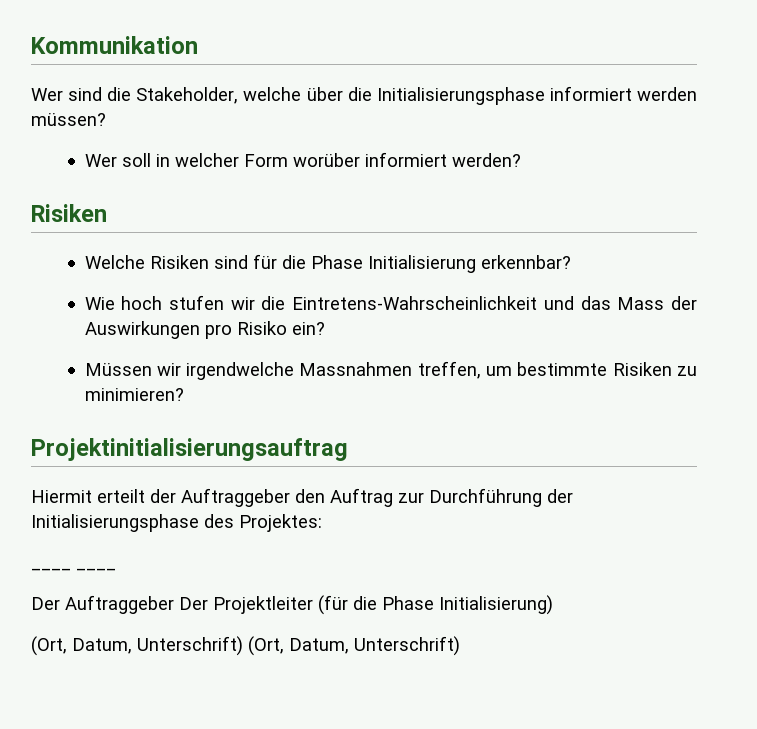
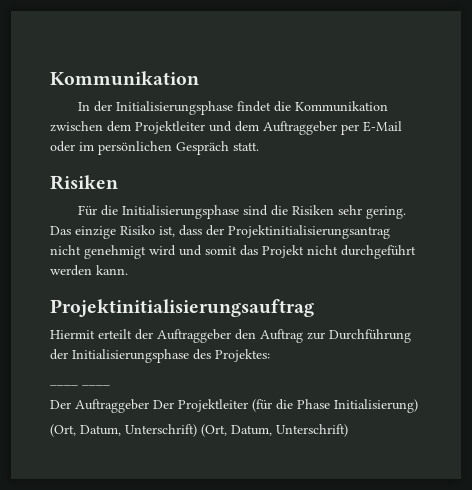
[31,86,697,105] [31,113,106,126] [84,152,521,167] [31,204,107,222] [84,254,571,273] [84,295,697,310] [84,321,325,339] [84,361,698,380] [84,388,184,401] Wer sind die Stakeholder, welche über die Initialisierungsphase informiert werden müssen? // Wer soll in welcher Form worüber informiert werden? // Risiken // Welche Risiken sind für die Phase Initialisierung erkennbar? // Wie hoch stufen wir die Eintretens-Wahrscheinlichkeit und das Mass der Auswirkungen pro Risiko ein? // Müssen wir irgendwelche Massnahmen treffen, um bestimmte Risiken zu minimieren? -> [77,101,388,115] [50,121,402,135] [50,141,259,155] [50,175,118,190] [77,205,406,219] [50,225,390,239] [50,245,416,259] [50,265,128,276] In der Initialisierungsphase findet die Kommunikation zwischen dem Projektleiter und dem Auftraggeber per E-Mail oder im persönlichen Gespräch statt. // Risiken // Für die Initialisierungsphase sind die Risiken sehr gering. Das einzige Risiko ist, dass der Projektinitialisierungsantrag nicht genehmigt wird und somit das Projekt nicht durchgeführt werden kann.

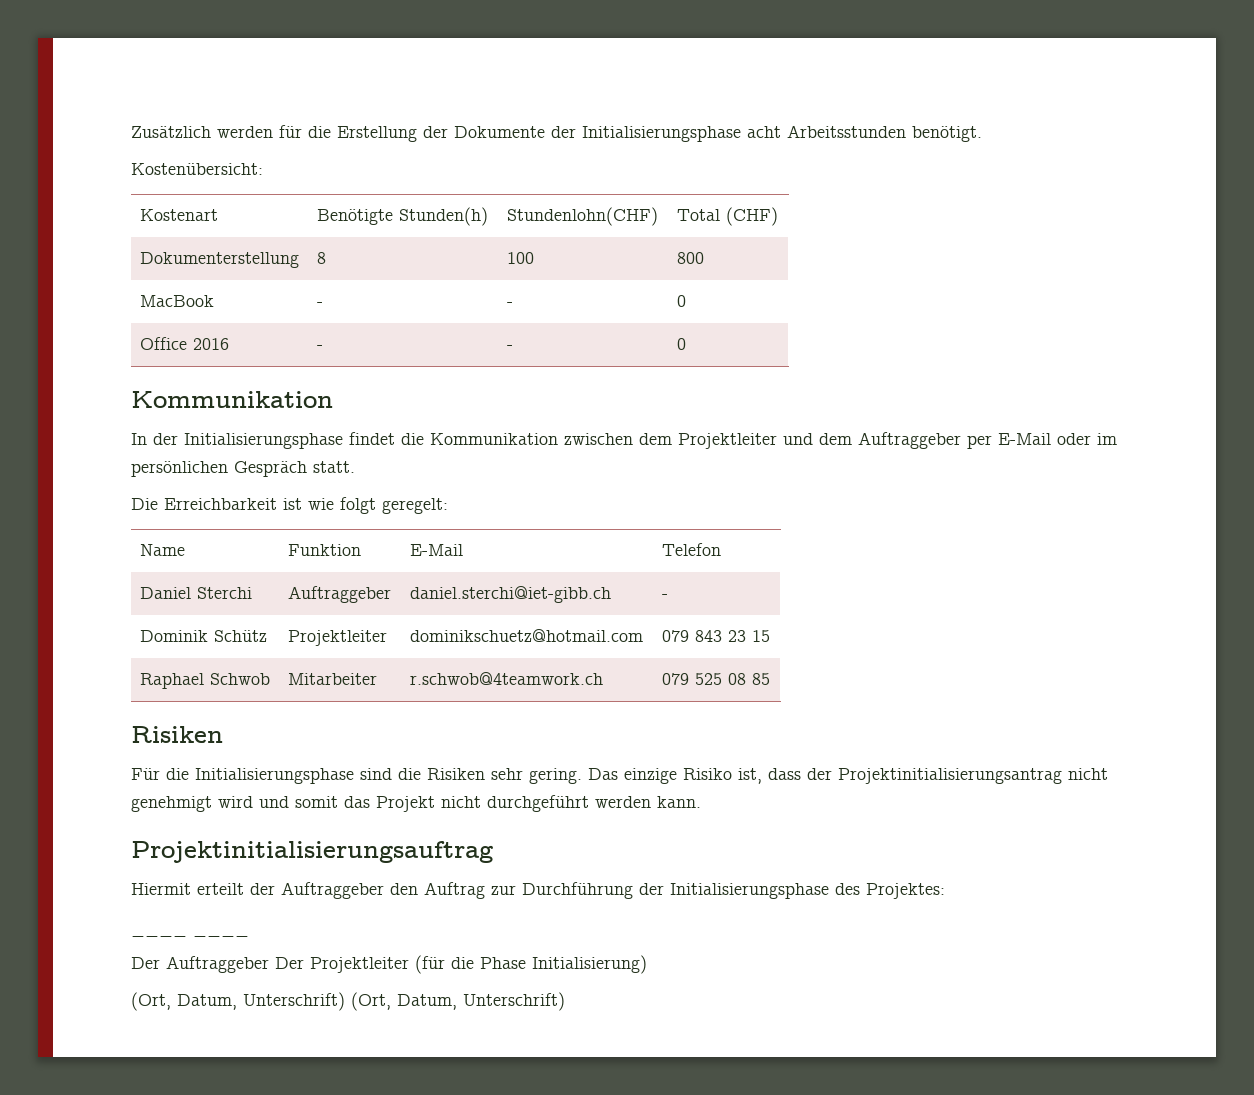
(50, 78) none -> [131,125,982,142] [131,163,263,175] [139,209,218,221] [316,207,488,226] [506,207,658,226] [676,207,778,226] [139,252,299,268] [316,252,326,264] [506,252,534,264] [676,252,704,264] [139,295,214,307] [316,302,323,307] [506,302,513,307] [676,295,686,307] [139,337,229,350] [316,345,323,350] [506,345,513,350] [676,338,686,350] Zusätzlich werden für die Erstellung der Dokumente der Initialisierungsphase acht Arbeitsstunden benötigt. // Kostenübersicht: // Kostenart | Benötigte Stunden(h) | Stundenlohn(CHF) | Total (CHF) // Dokumenterstellung | 8 | 100 | 800 // MacBook | - | - | 0 // Office 2016 | - | - | 0 //
(259, 146) none -> [131,497,448,514] [139,544,185,556] [287,544,361,556] [409,544,463,556] [661,543,721,556] [139,587,252,599] [287,586,391,603] [409,586,611,603] [661,594,668,599] [139,630,267,642] [287,630,387,646] [409,629,643,642] [661,630,770,642] [139,673,270,689] [287,673,377,685] [409,672,603,685] [661,673,770,685] // Die Erreichbarkeit ist wie folgt geregelt: // Name | Funktion | E-Mail | Telefon // Daniel Sterchi | Auftraggeber | daniel.sterchi@iet-gibb.ch | - // Dominik Schütz | Projektleiter | dominikschuetz@hotmail.com | 079 843 23 15 // Raphael Schwob | Mitarbeiter | r.schwob@4teamwork.ch | 079 525 08 85

